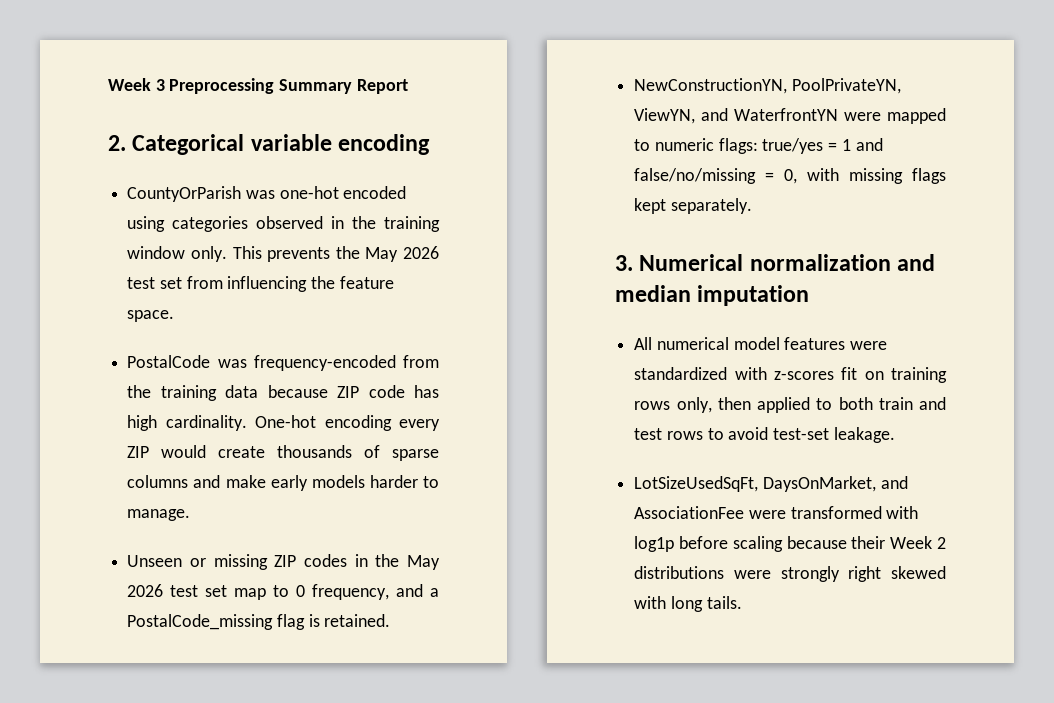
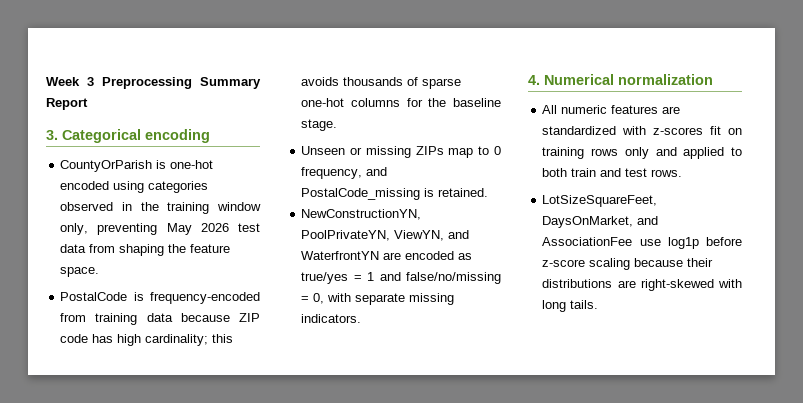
[108,134,332,155] 2. Categorical variable -> [46,129,141,143] 3. Categorical
[245,190,275,199] was -> [156,160,167,169] is
[190,246,439,262] [127,276,308,292] only. This prevents the May 2026 test set from influencing -> [60,223,260,235] [60,244,165,256] only, preventing May 2026 test data from shaping
[217,359,247,368] was -> [133,292,144,301] is
[127,385,152,398] the -> (87, 317) none
[165,415,440,431] [127,445,439,461] [127,475,439,491] [127,509,191,521] [127,554,441,570] [127,584,228,597] cardinality. One-hot encoding every ZIP would create thousands of sparse columns and make early models harder to manage. // Unseen or missing ZIP codes in the May 2026 test set -> [145,334,234,346] [301,77,462,89] [301,98,501,107] [301,119,338,131] [301,146,444,158] cardinality; this avoids thousands of sparse one-hot columns for the baseline stage. // Unseen or missing ZIPs
[430,588,439,597] [127,614,305,630] a PostalCode_missing flag -> [301,188,421,200] PostalCode_missing
[844,108,946,124] [634,138,758,154] were mapped to numeric flags: -> [383,251,473,260] are encoded as
[849,168,946,184] [634,198,752,214] [615,254,936,271] [615,285,810,306] [634,337,888,350] missing flags kept separately. // 3. Numerical normalization and median imputation // All numerical model features were -> [355,293,455,305] [301,314,362,323] [528,74,713,85] [542,105,681,114] separate missing indicators. // 4. Numerical normalization // All numeric features are
[676,397,751,413] only, then -> [624,147,677,159] only and
[666,427,895,443] [634,476,908,492] [634,506,919,519] rows to avoid test-set leakage. // LotSizeUsedSqFt, DaysOnMarket, and AssociationFee were transformed with -> [651,169,683,177] [542,195,658,207] [542,216,659,228] [542,237,661,246] rows. // LotSizeSquareFeet, DaysOnMarket, and AssociationFee use
(729, 542) none -> [542,259,586,267] z-score
[890,536,946,549] [634,566,946,582] Week 2 distributions were strongly right skewed -> [542,279,714,291] distributions are right-skewed

